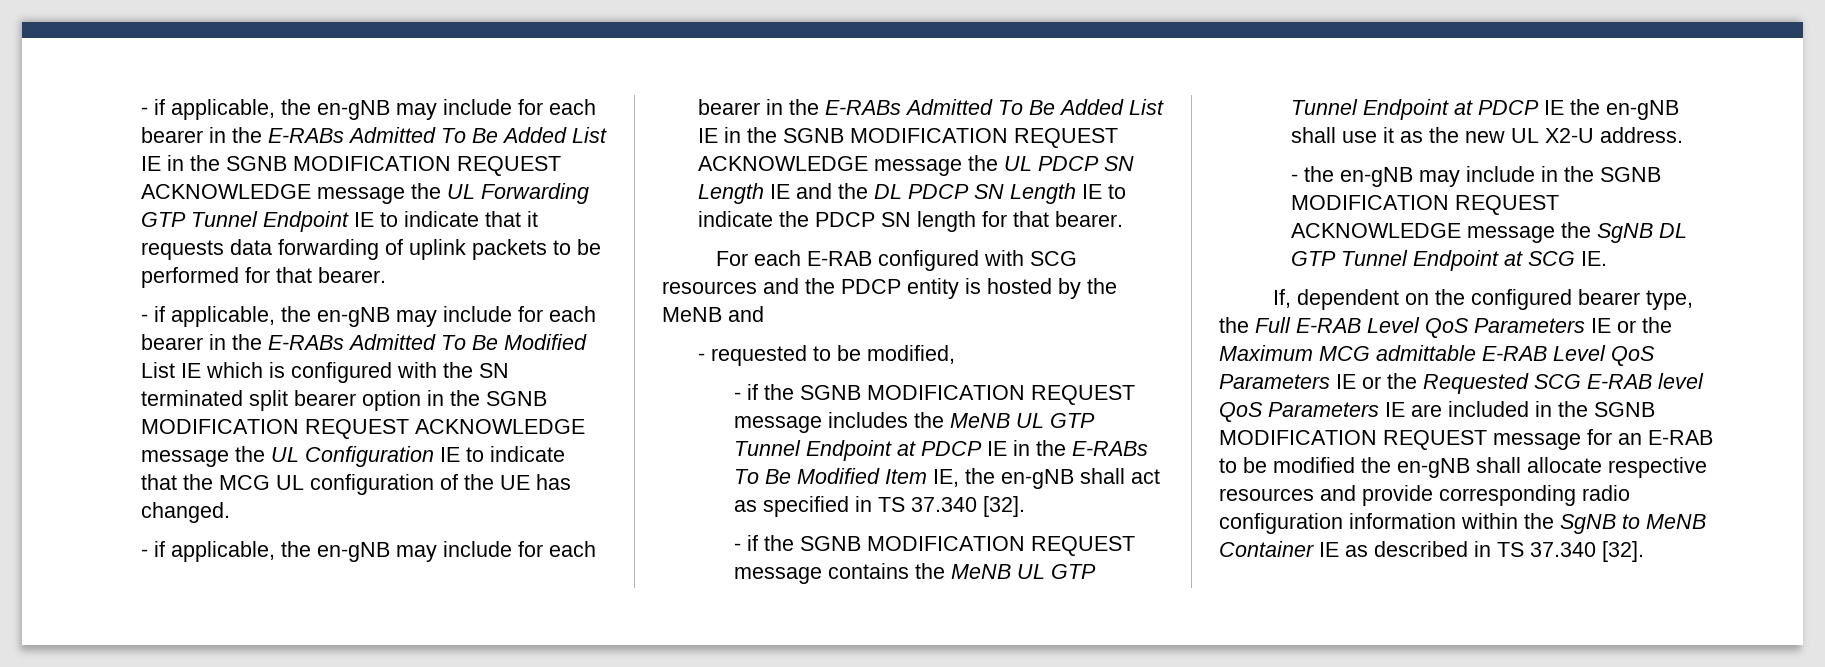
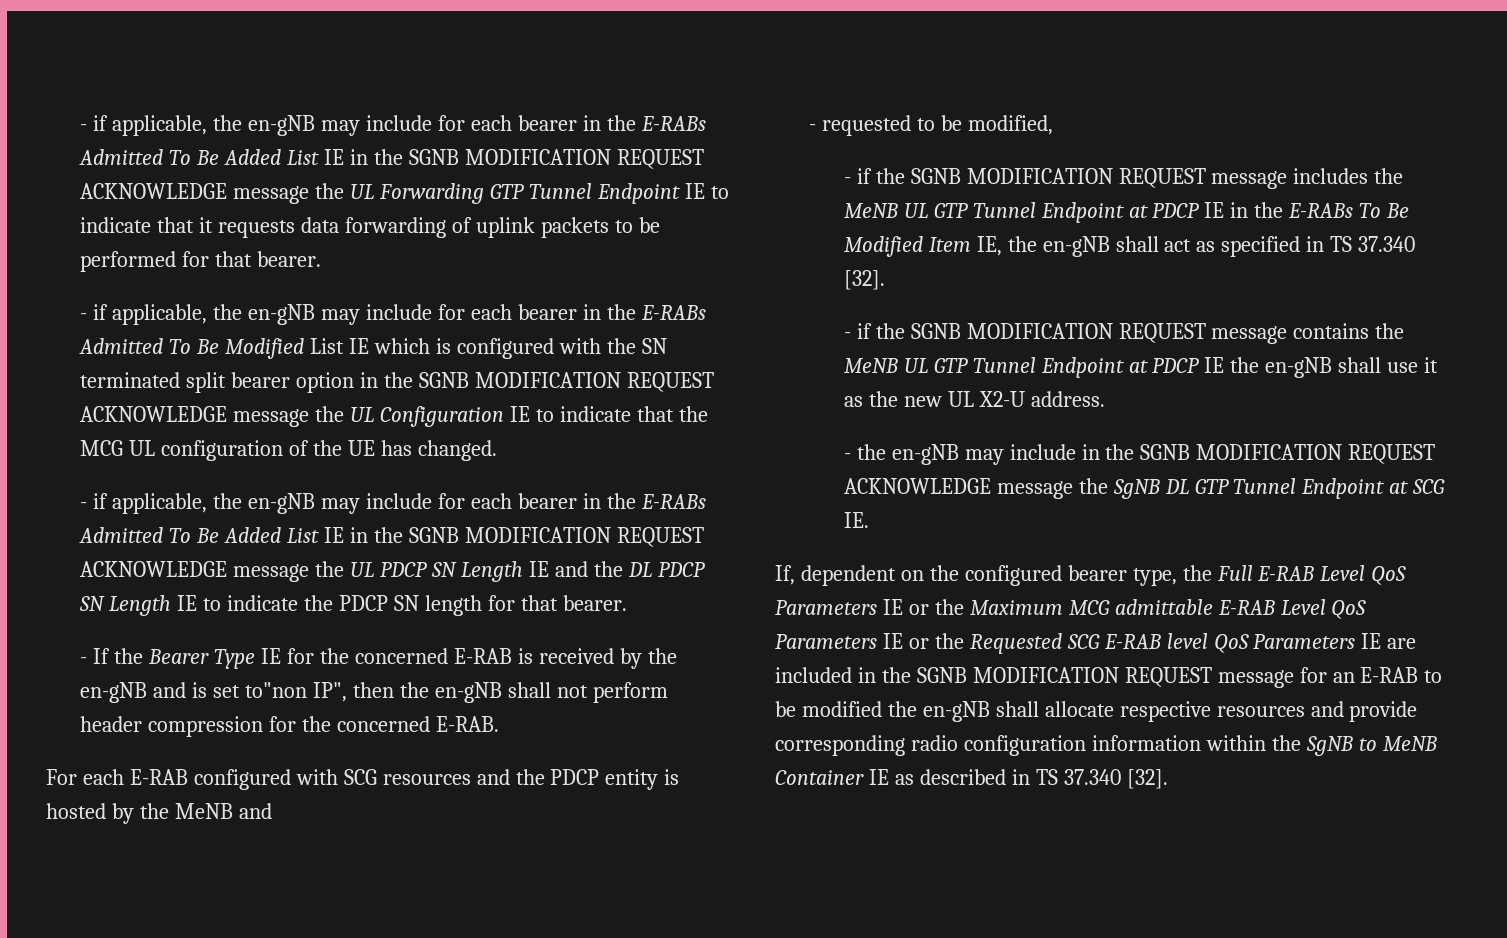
(1123, 219) none -> [80,648,677,669] [80,682,668,703] [80,716,500,737] // - If the Bearer Type IE for the concerned E-RAB is received by the en-gNB and is set to"non IP", then the en-gNB shall not perform header compression for the concerned E-RAB.

